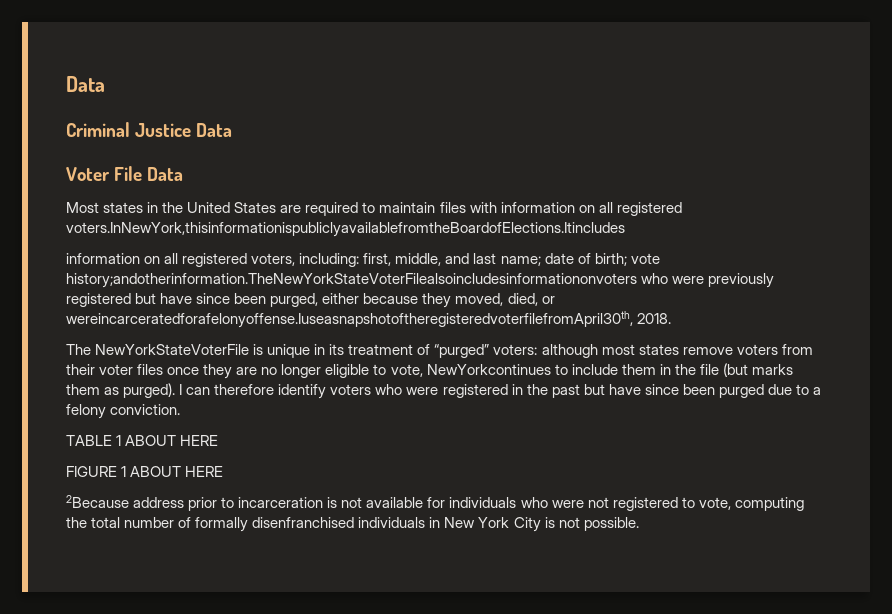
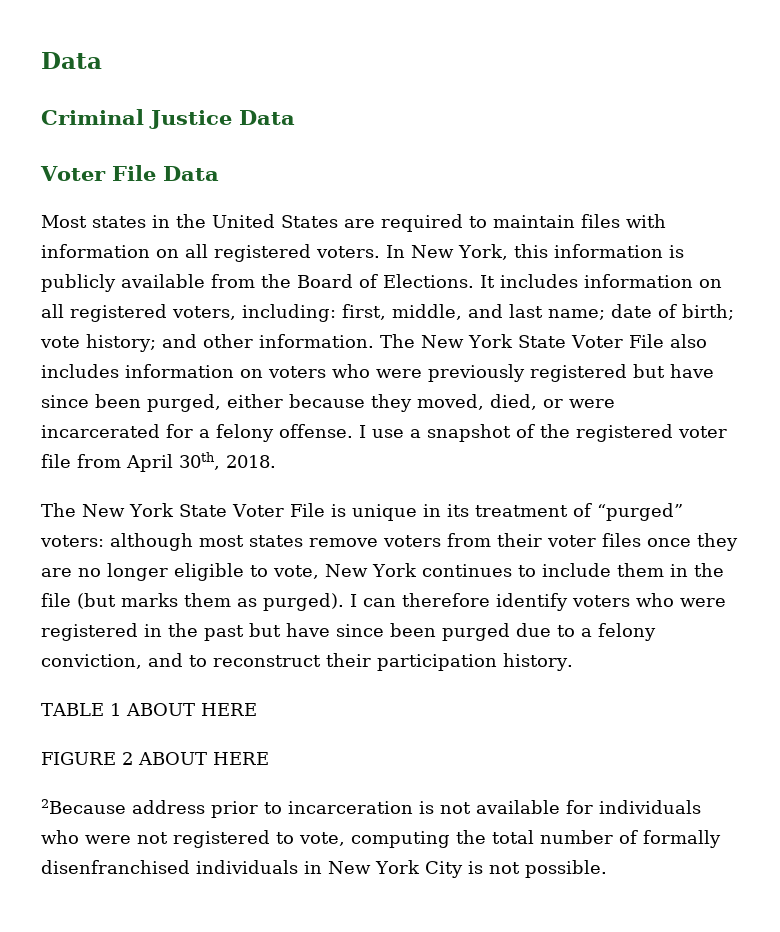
[66,222,625,237] voters.InNewYork,thisinformationispubliclyavailablefromtheBoardofElections.Itincludes // -> [316,244,684,260] [41,274,578,292] voters. In New York, this information is publicly available from the Board of Elections. It includes
[66,273,637,288] history;andotherinformation.TheNewYorkStateVoterFilealsoincludesinformationonvoters -> [86,334,707,352] [41,364,326,378] history; and other information. The New York State Voter File also includes information on voters
[66,311,672,328] [66,344,250,355] wereincarceratedforafelonyoffense.IuseasnapshotoftheregisteredvoterfilefromApril30th, 2018. // The NewYorkStateVoterFile -> [569,399,615,408] [41,424,727,442] [41,452,276,472] [41,503,325,517] were incarcerated for a felony offense. I use a snapshot of the registered voter file from April 30th, 2018. // The New York State Voter File
[426,364,551,375] NewYorkcontinues -> [325,563,512,577] New York continues
[110,404,181,415] conviction. -> [41,653,573,671] conviction, and to reconstruct their participation history.
[121,466,127,477] 1 -> [122,752,133,765] 2

